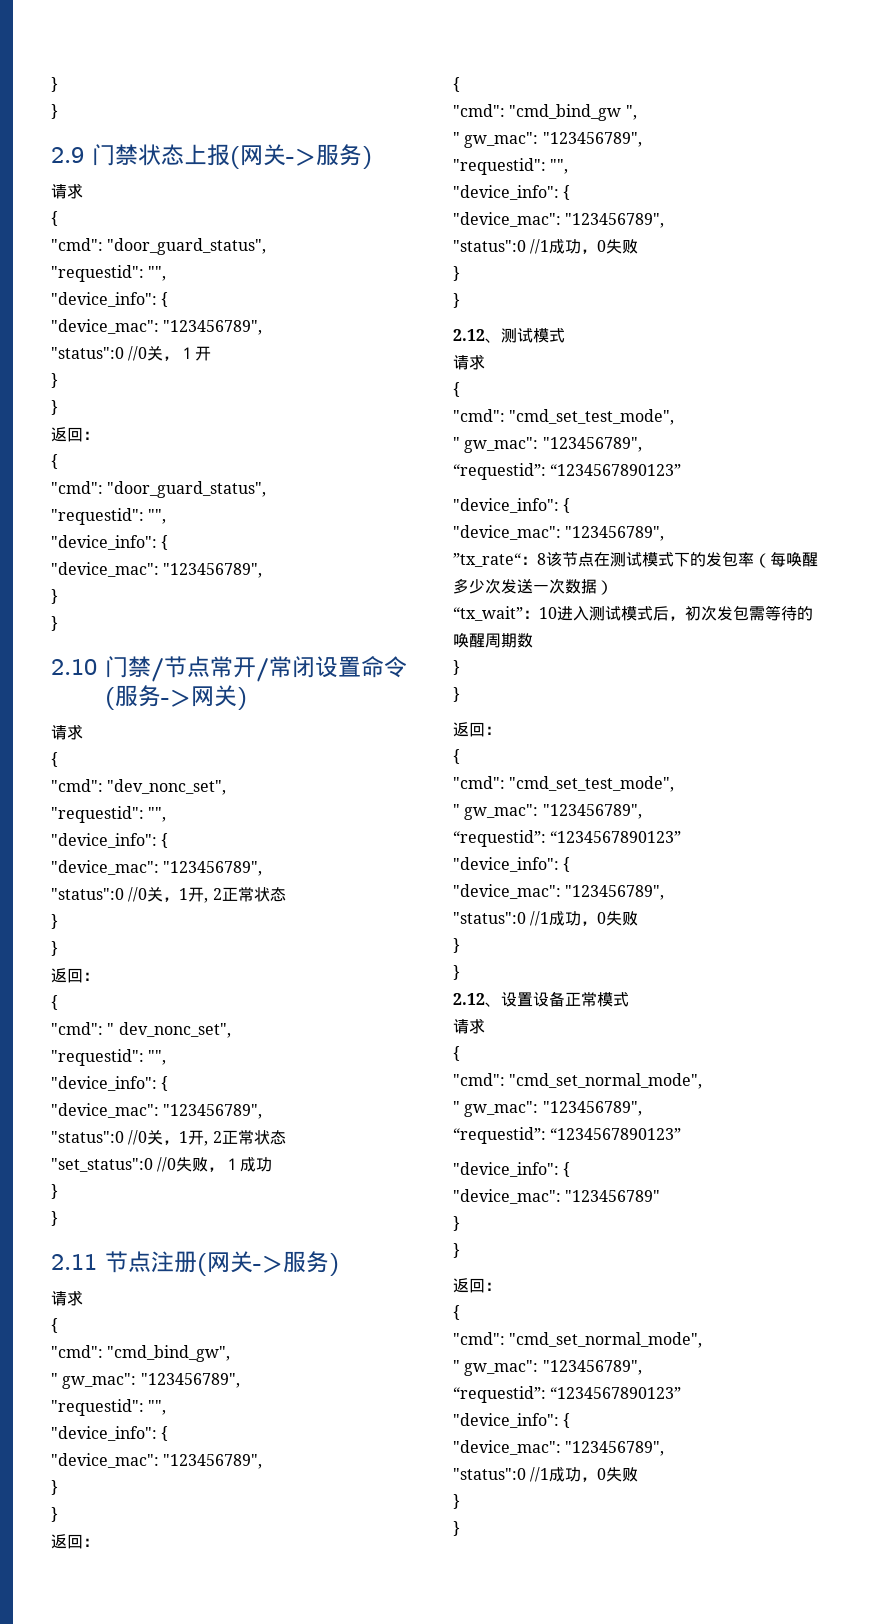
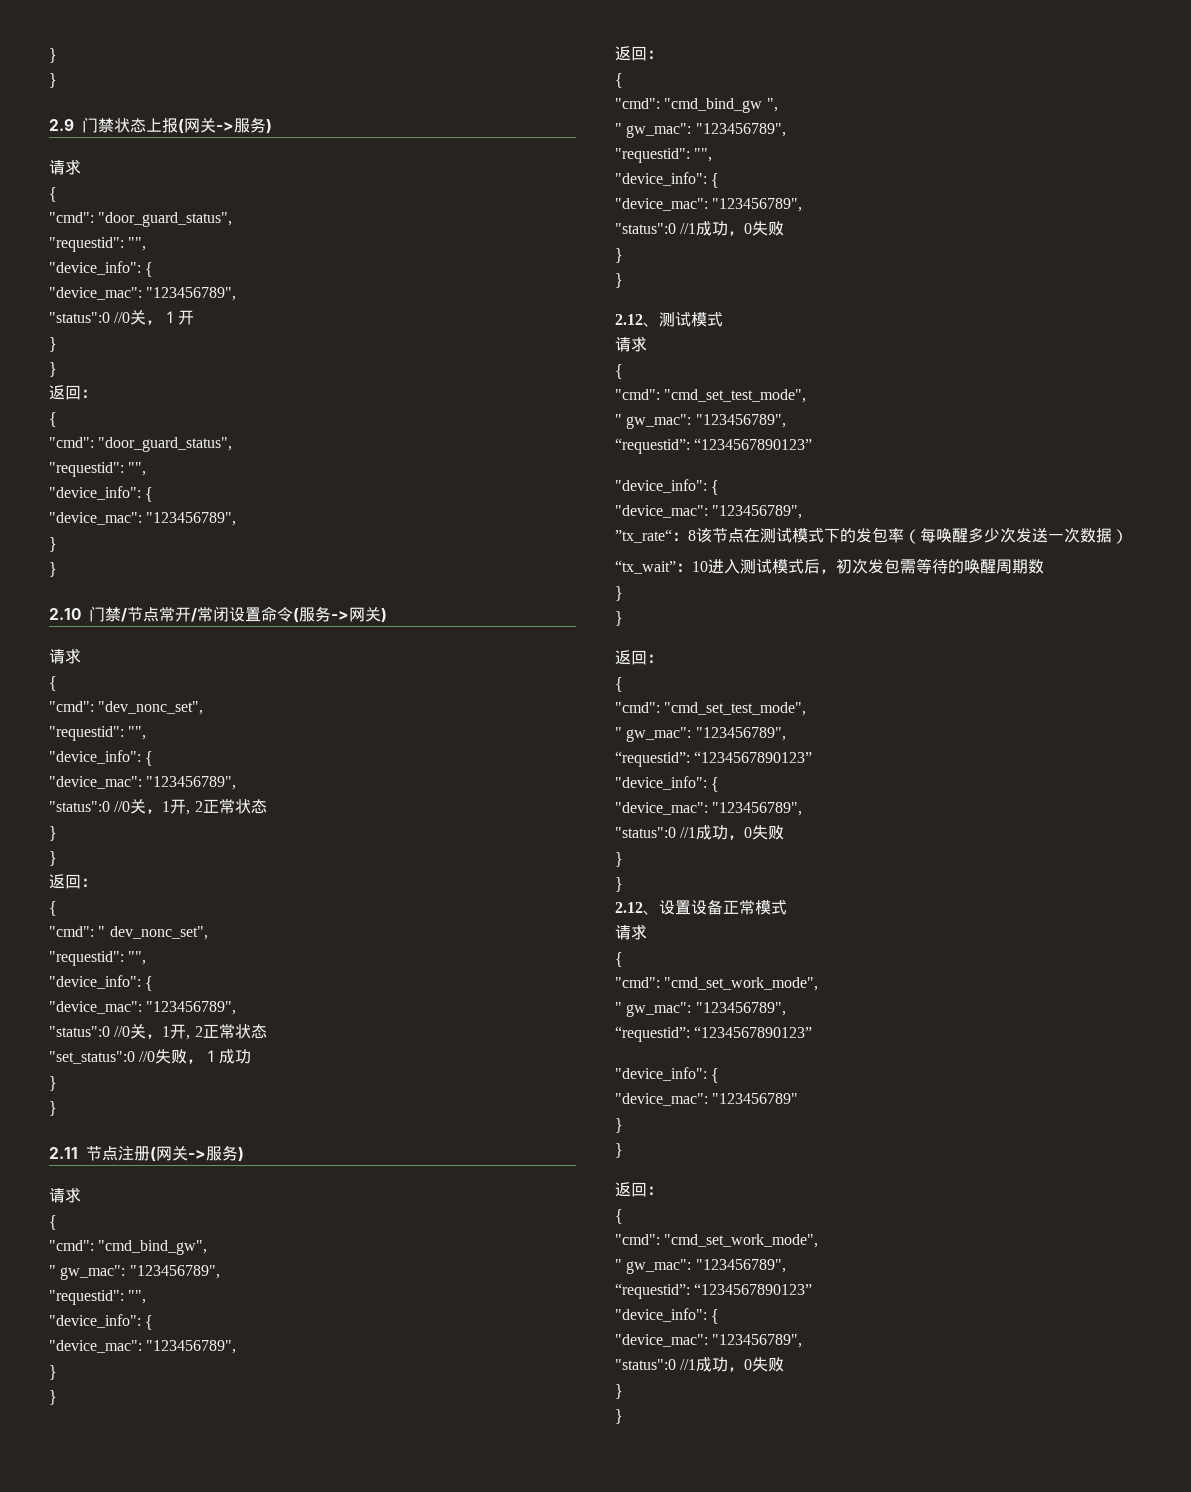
[509,1073,703,1089] "cmd_set_normal_mode", -> [664,977,819,991] "cmd_set_work_mode",
[509,1332,703,1348] "cmd_set_normal_mode", -> [664,1234,819,1248] "cmd_set_work_mode",

